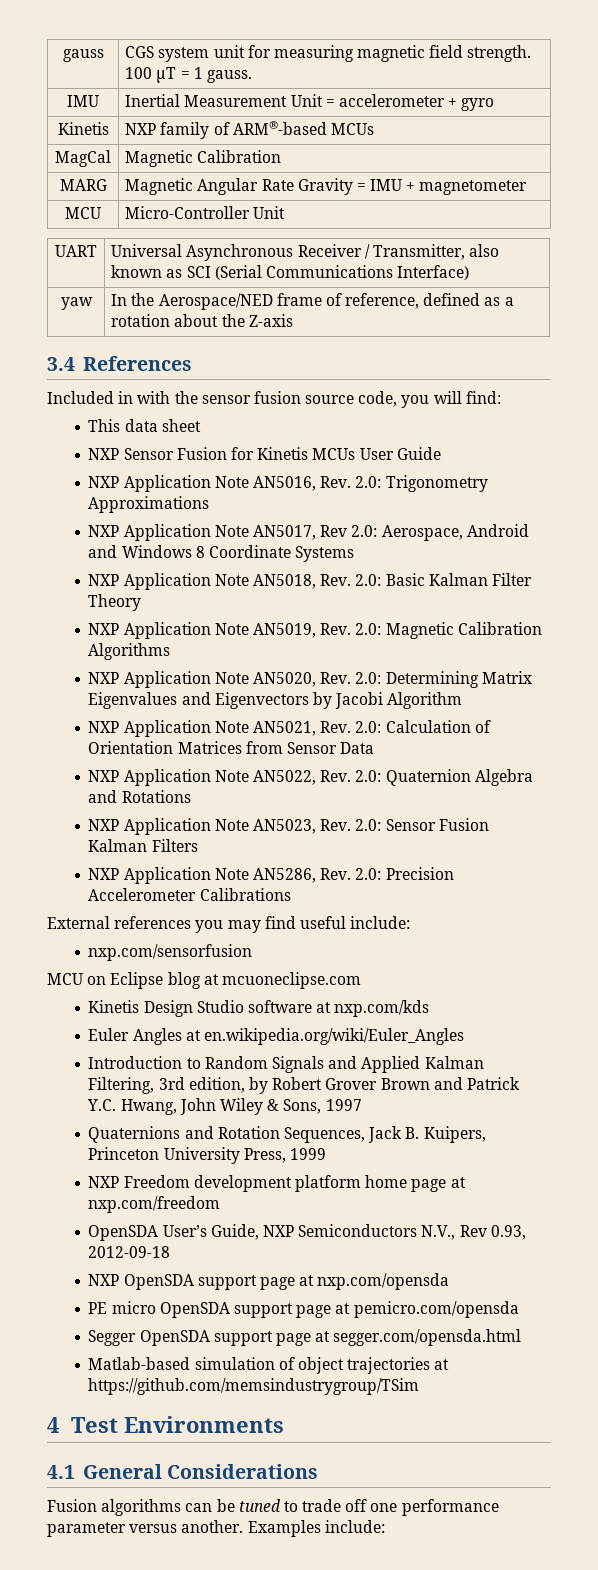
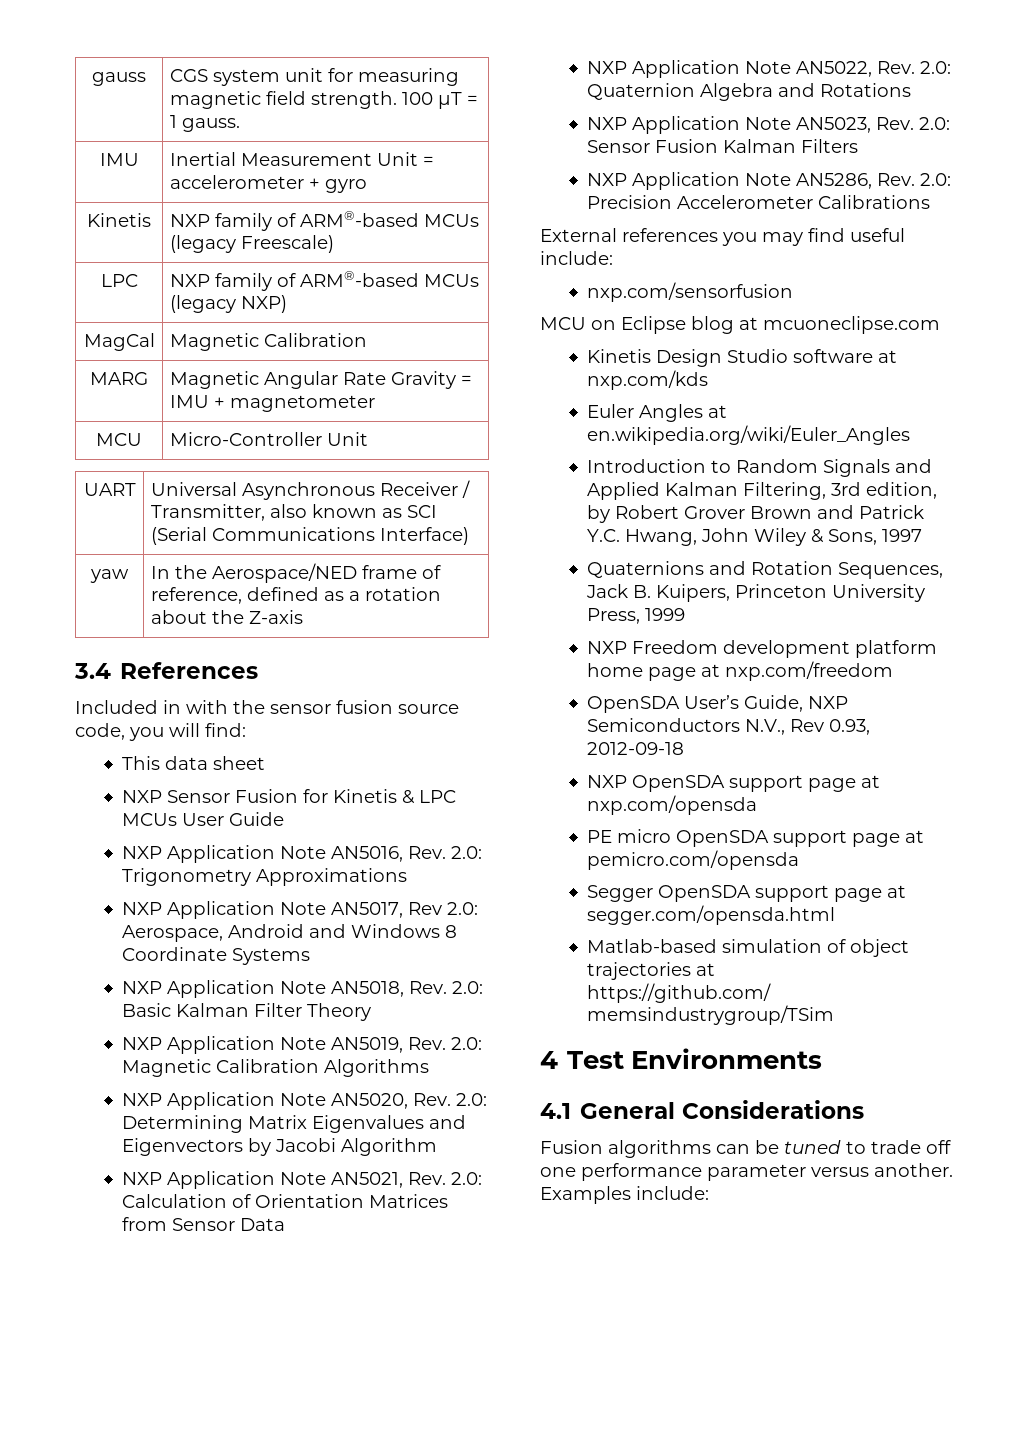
(374, 129) none -> [169,235,334,253] [100,274,138,287] [169,271,479,291] [169,295,287,313] (legacy Freescale) // LPC | NXP family of ARM®-based MCUs (legacy NXP)
(309, 453) none -> [401,790,456,804] & LPC

